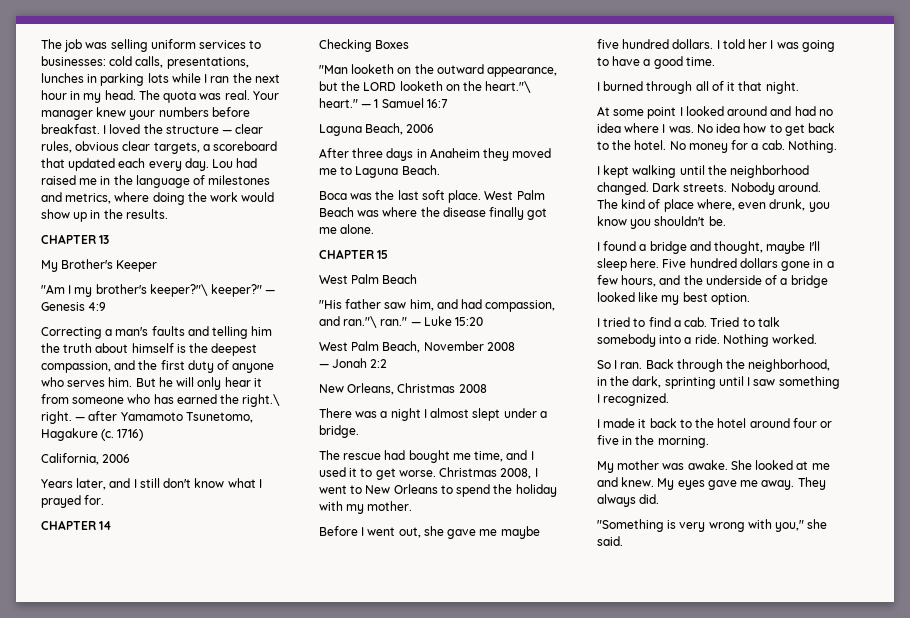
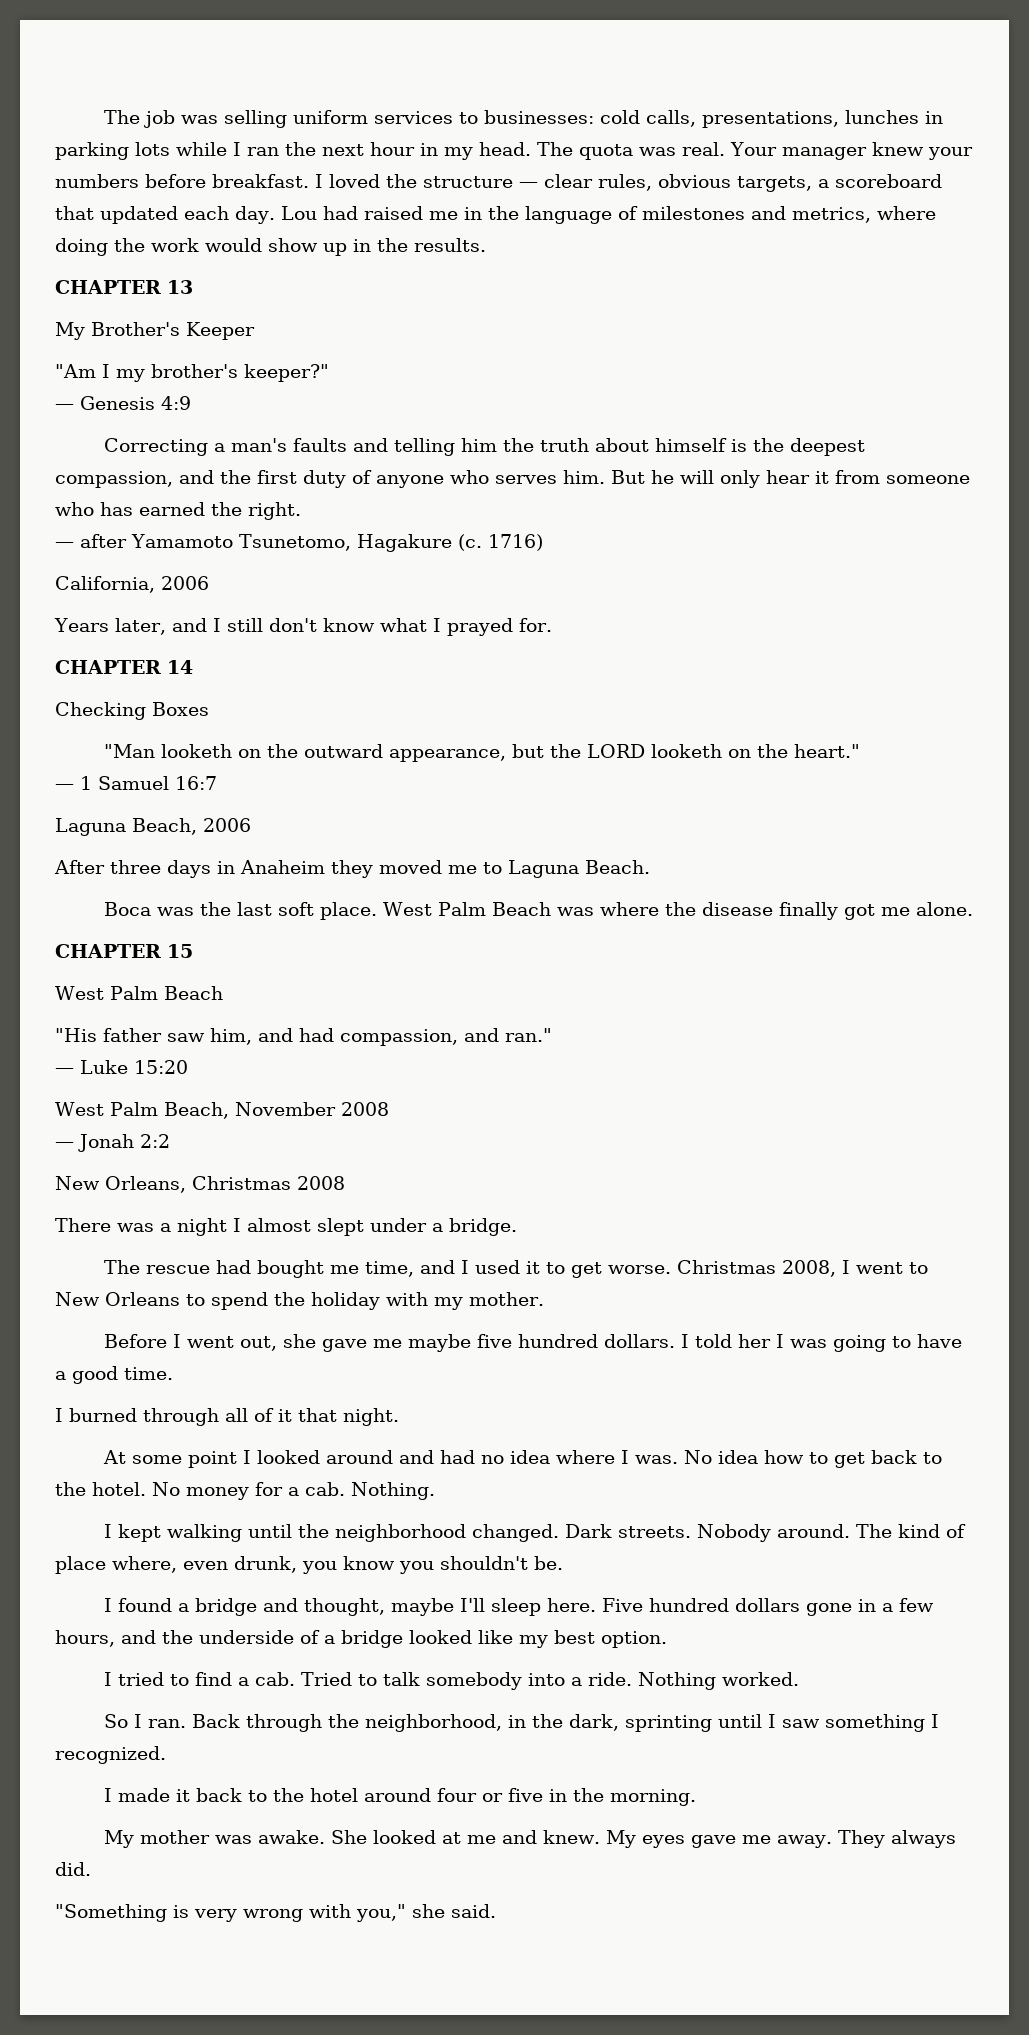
[122,141,151,151] clear -> (731, 181) none
[148,161,182,171] every -> (229, 213) none
[149,284,208,297] keeper?"\ -> (238, 371) none
(263, 290) none -> (329, 373) //
[242,394,281,407] right.\ -> (242, 509) none
(72, 417) none -> (301, 511) //
[485,81,532,93] heart."\ -> (788, 751) none
(358, 103) none -> (860, 751) //
[343,316,378,328] ran."\ -> (499, 1035) none
(408, 321) none -> (552, 1035) //

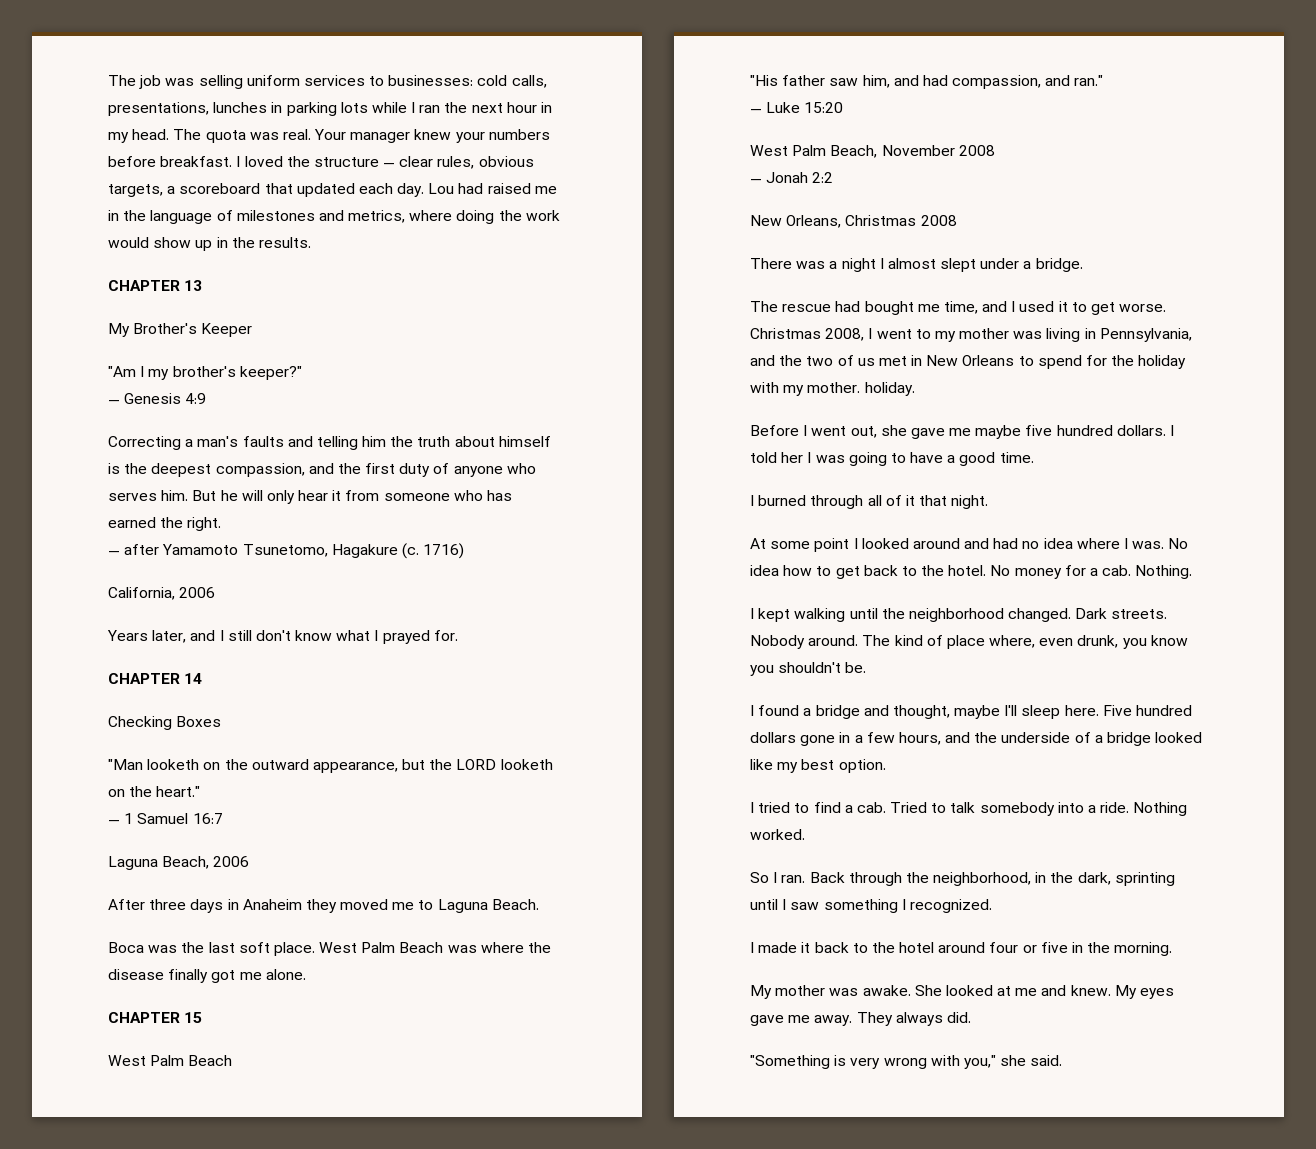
(928, 1268) none -> [934,328,1192,342] [750,355,923,366] my mother was living in Pennsylvania, and the two of us met in
(268, 1301) none -> [1086,355,1108,366] for
(544, 1299) none -> [864,382,915,396] holiday.

